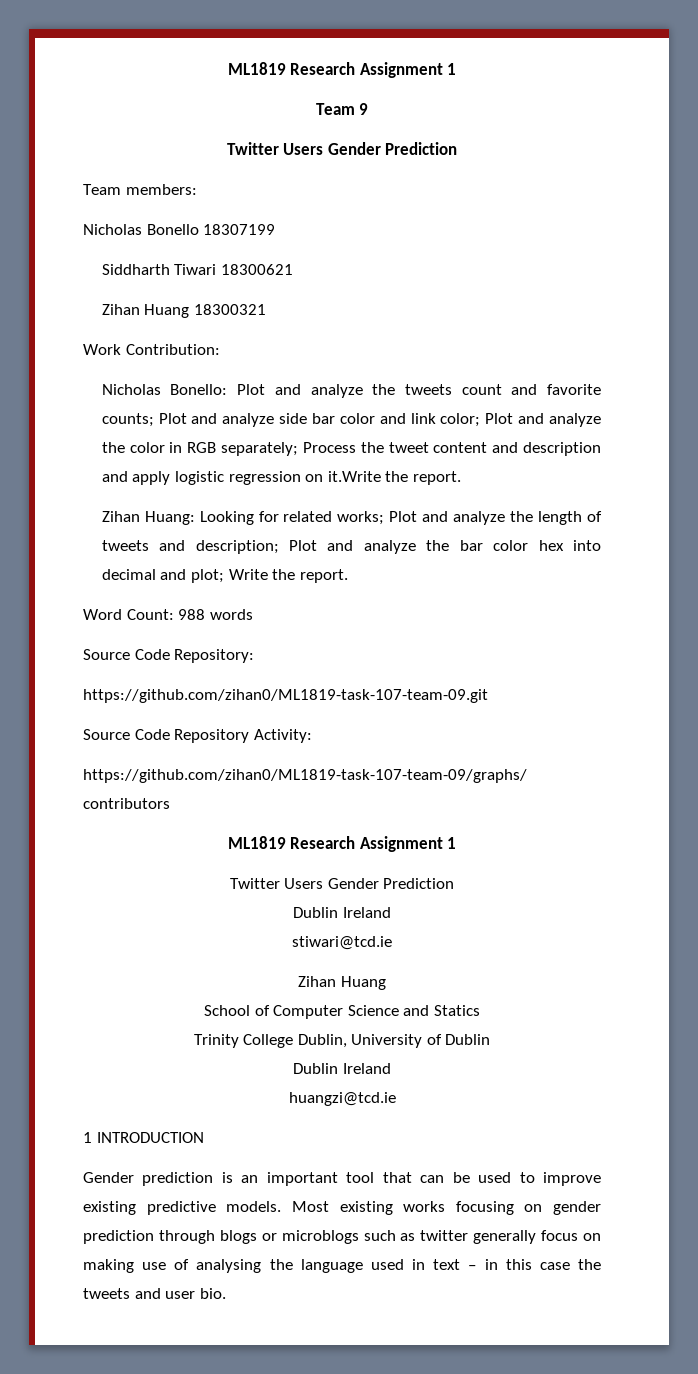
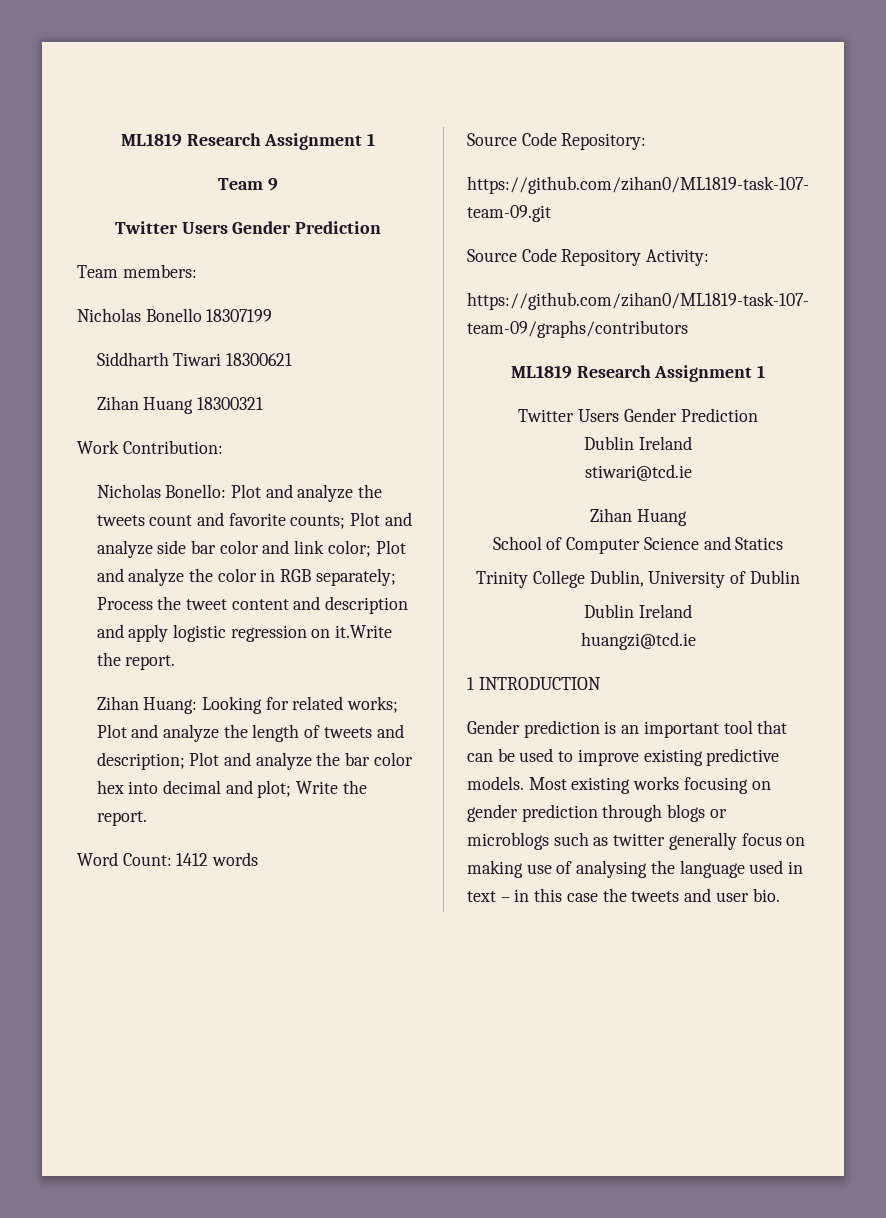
[178,609,206,620] 988 -> [176,853,209,866] 1412

